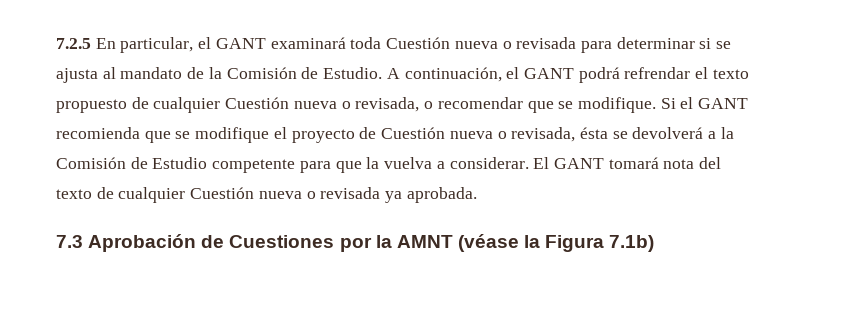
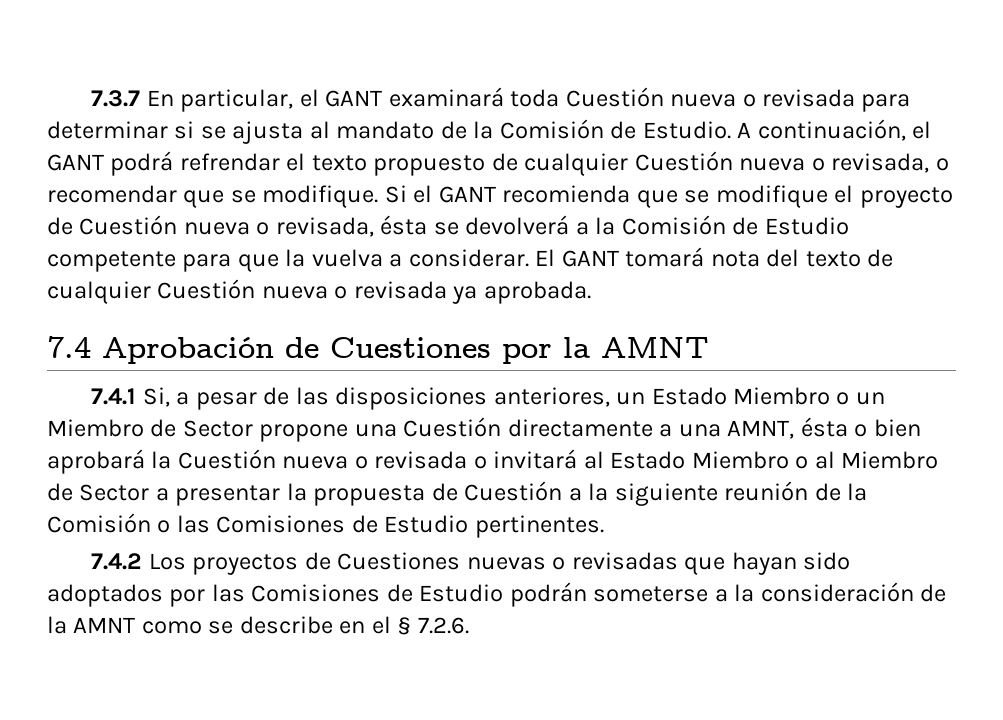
[56,38,91,49] 7.2.5 -> [91,90,141,107] 7.3.7
[56,235,83,248] 7.3 -> [47,336,91,358] 7.4
[457,234,655,252] (véase la Figura 7.1b) -> [91,387,885,410] [47,417,921,442] [47,449,939,474] [47,481,868,506] [47,513,604,538] [91,552,850,575] [47,582,947,607] [47,616,469,635] // 7.4.1 Si, a pesar de las disposiciones anteriores, un Estado Miembro o un Miembro de Sector propone una Cuestión directamente a una AMNT, ésta o bien aprobará la Cuestión nueva o revisada o invitará al Estado Miembro o al Miembro de Sector a presentar la propuesta de Cuestión a la siguiente reunión de la Comisión o las Comisiones de Estudio pertinentes. // 7.4.2 Los proyectos de Cuestiones nuevas o revisadas que hayan sido adoptados por las Comisiones de Estudio podrán someterse a la consideración de la AMNT como se describe en el § 7.2.6.

